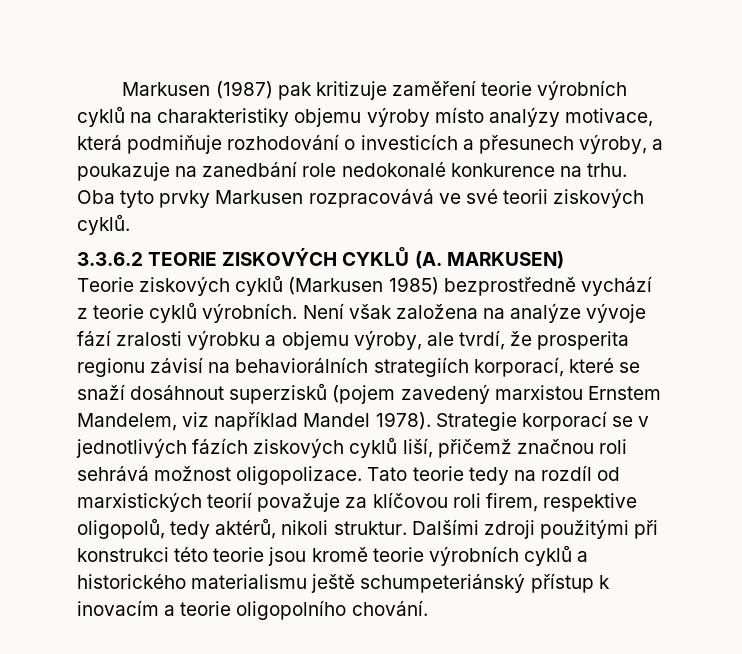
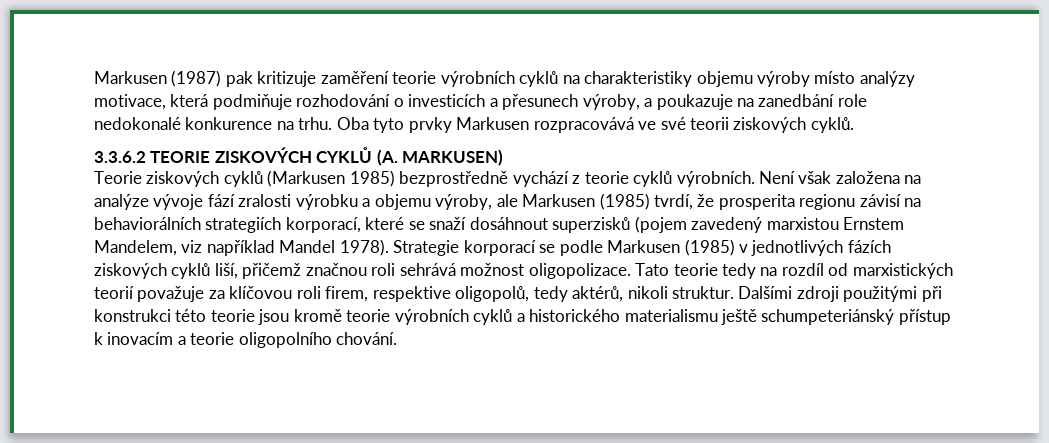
(454, 339) none -> [522,193,650,210] Markusen (1985)
(633, 421) none -> [559,239,735,256] podle Markusen (1985)

